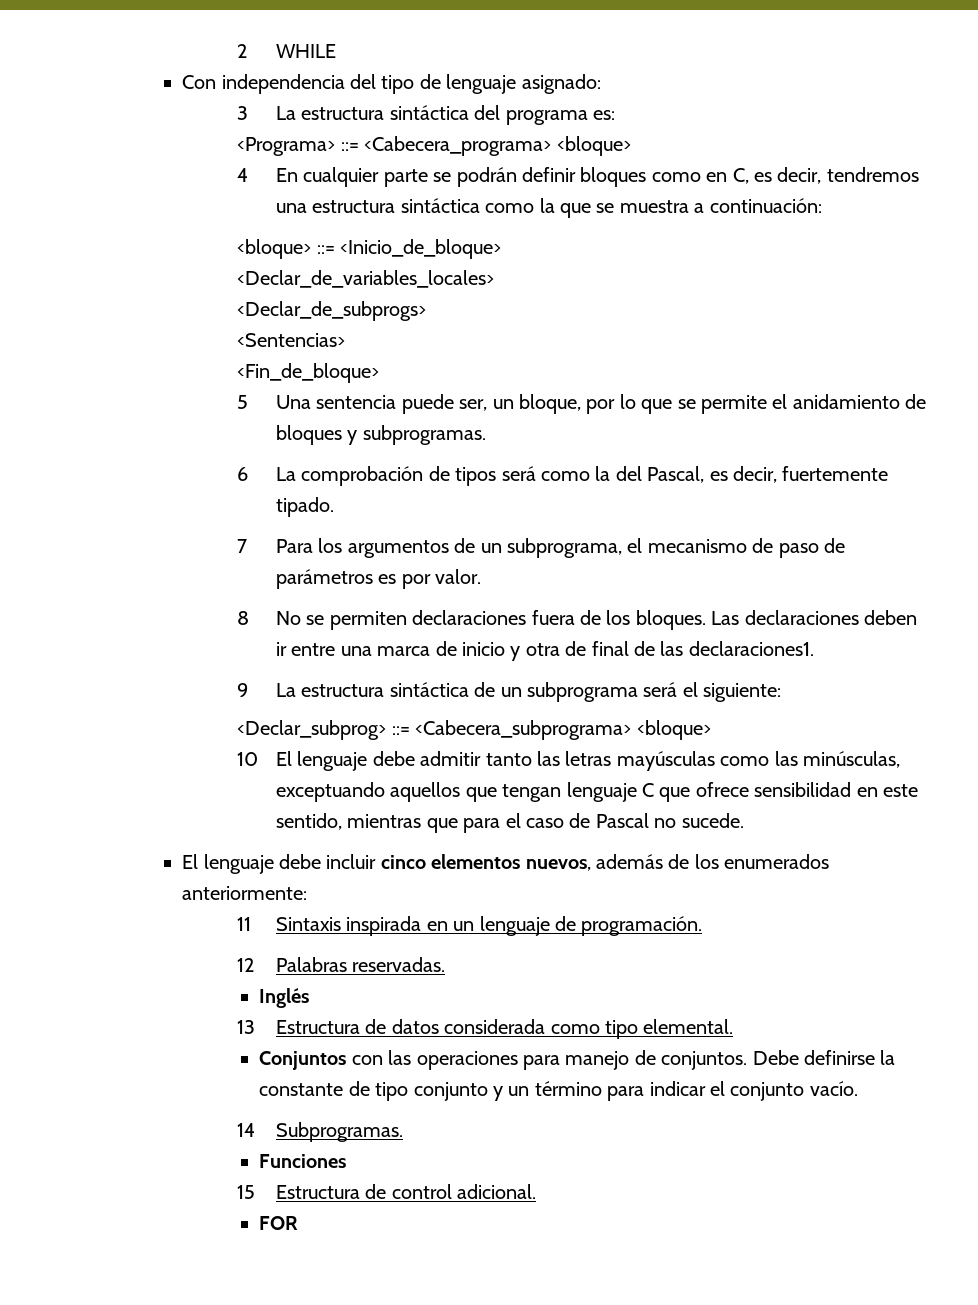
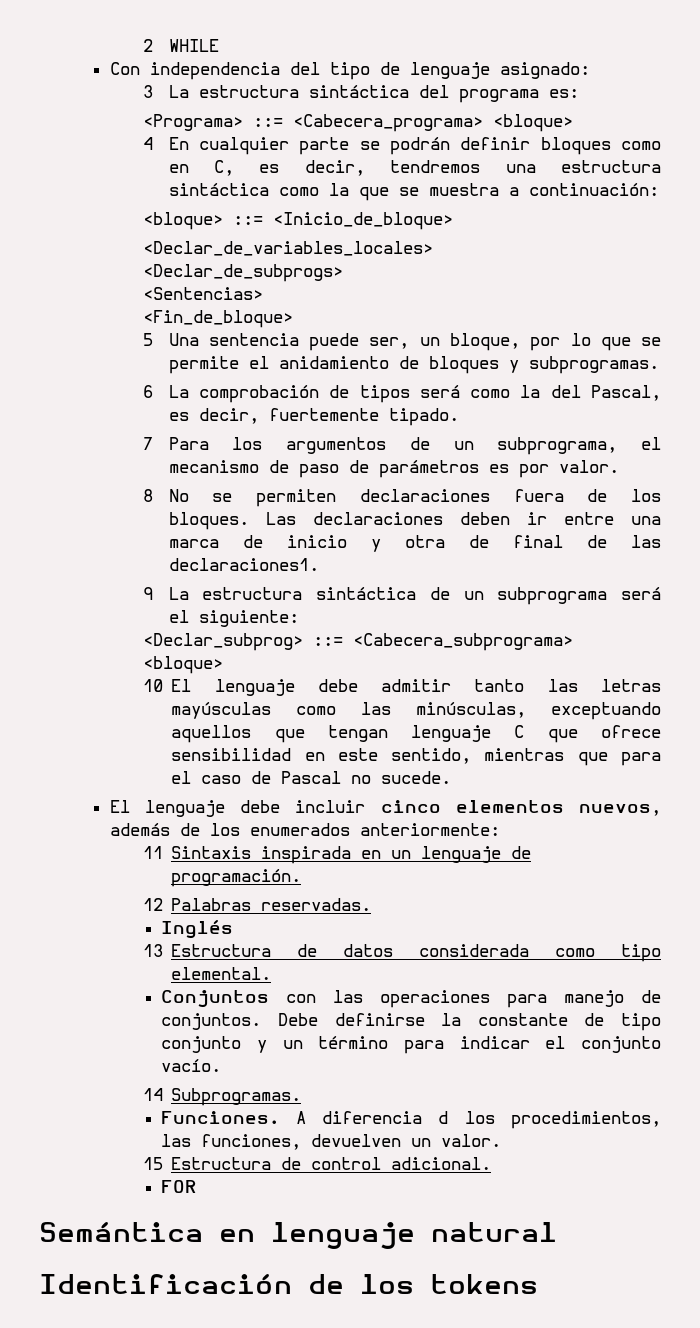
[259,1154,347,1168] Funciones -> [161,1111,661,1129] [161,1134,502,1150] Funciones. A diferencia d los procedimientos, las funciones, devuelven un valor.
(299, 1223) none -> [39,1222,557,1249] [39,1274,538,1294] // Semántica en lenguaje natural // Identificación de los tokens

